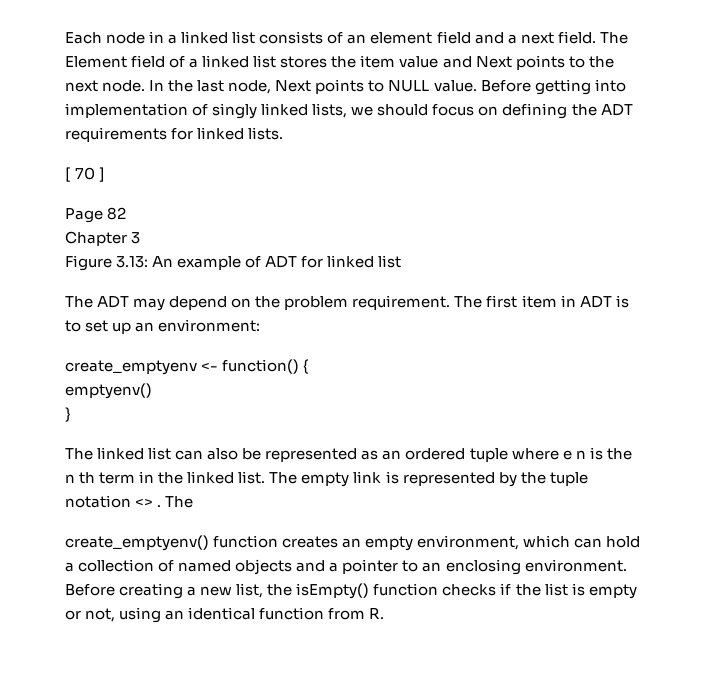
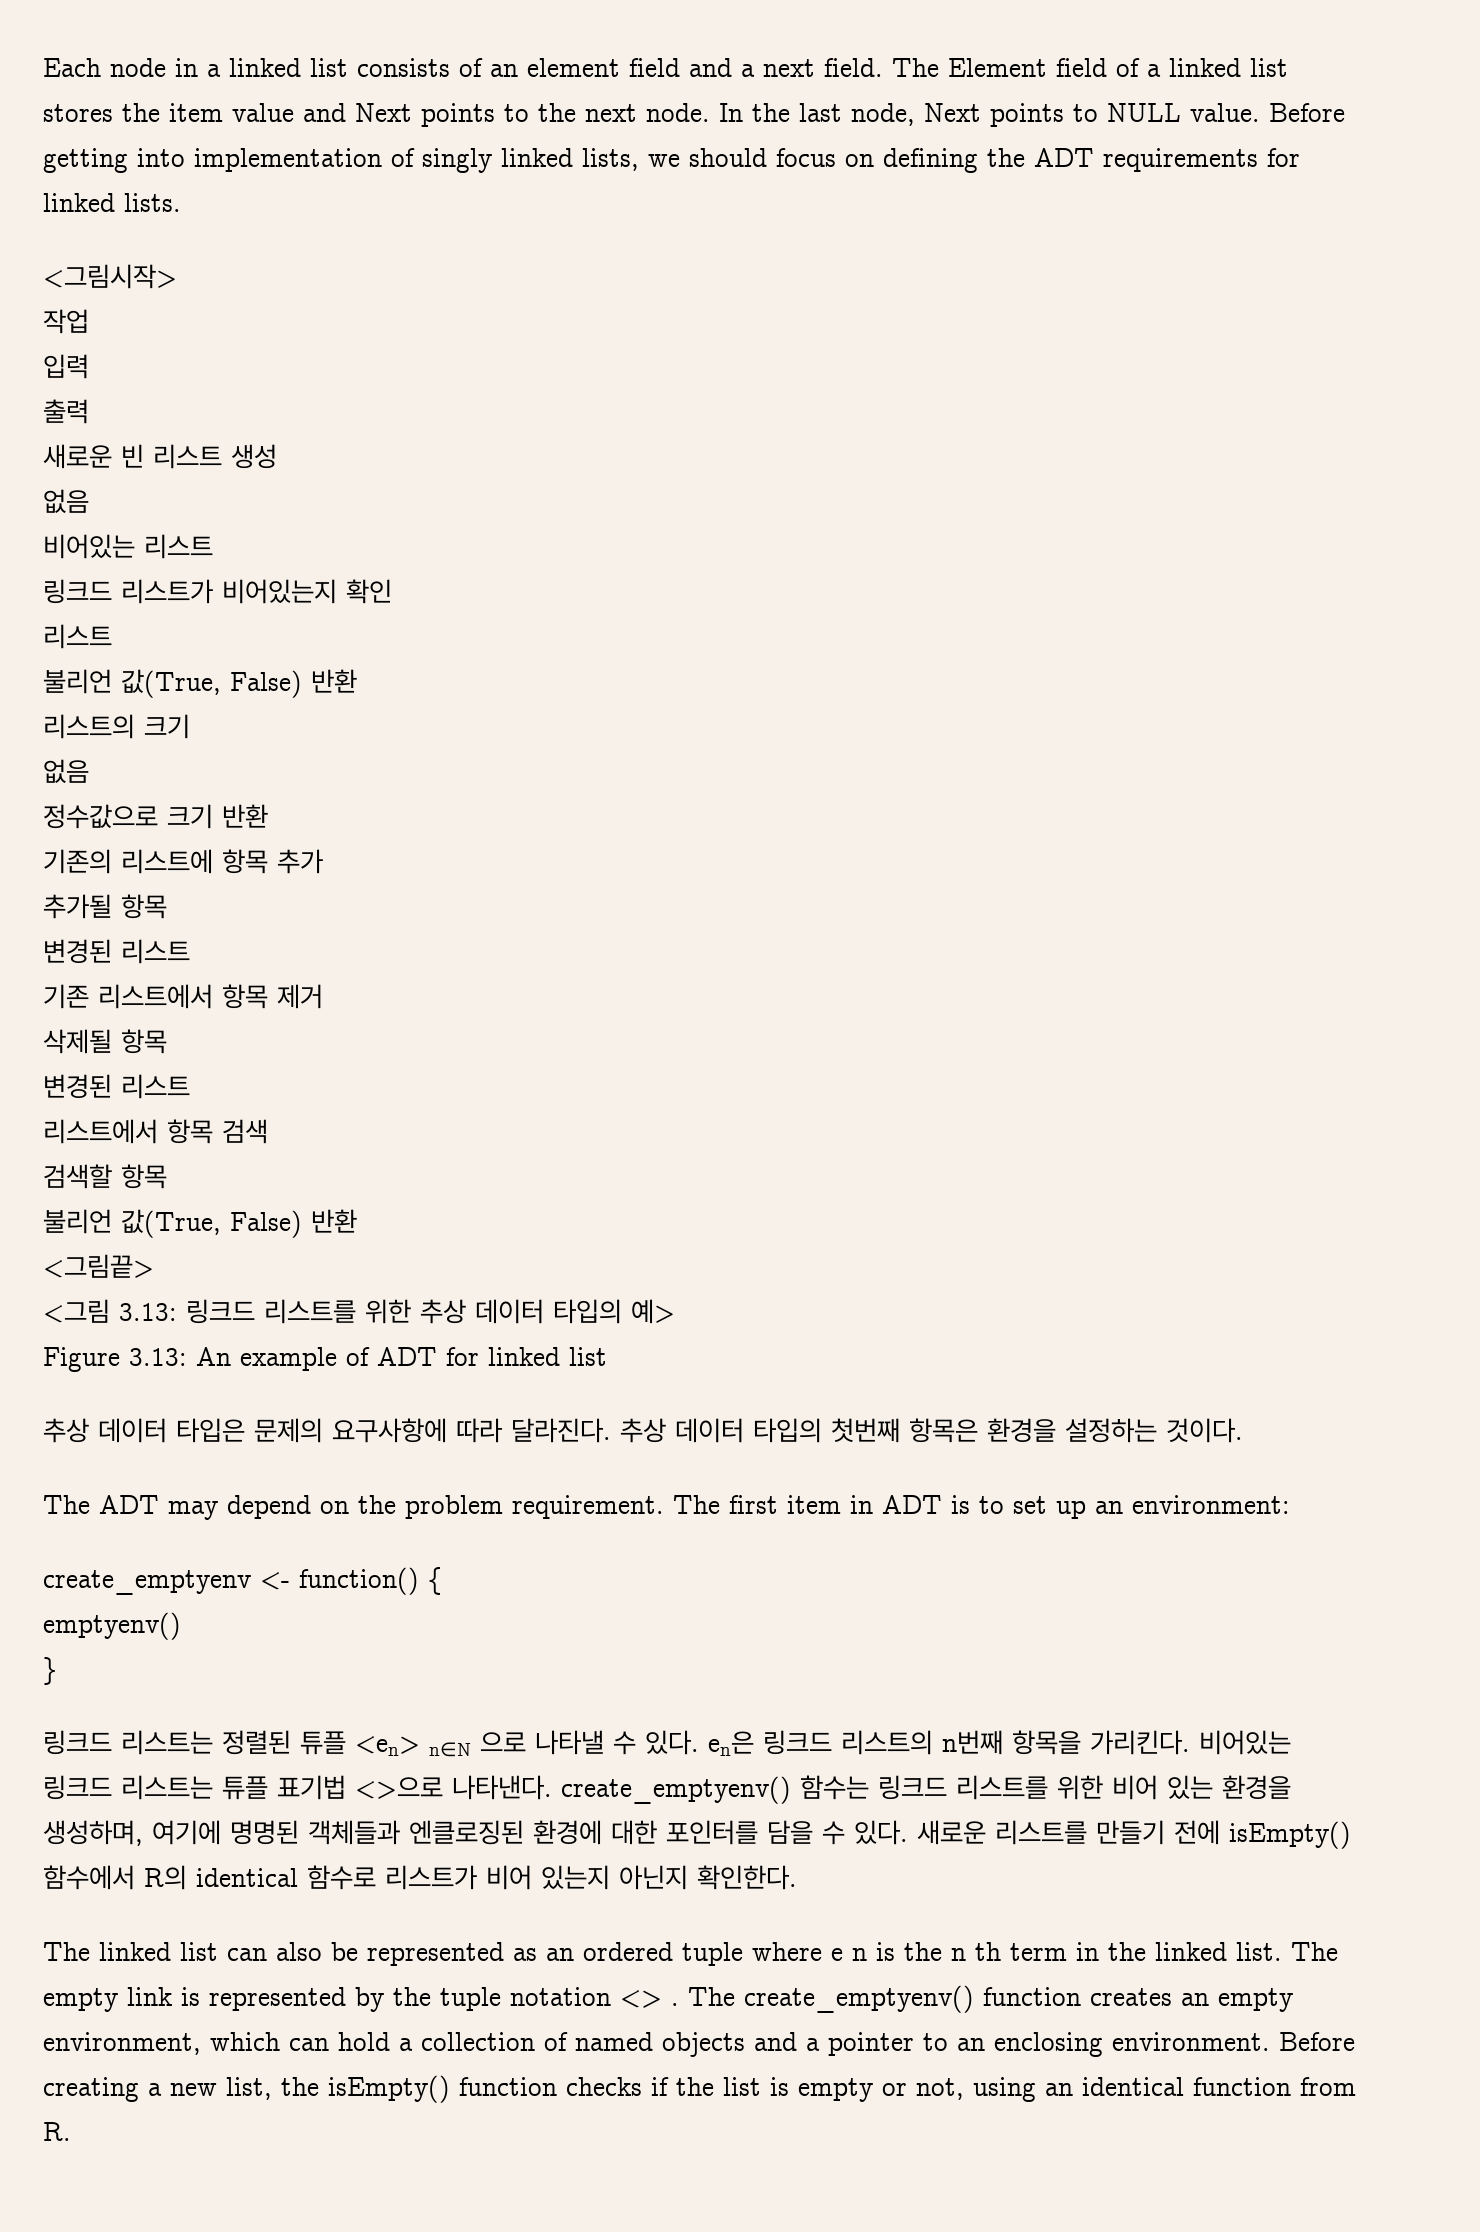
[65,167,106,182] [65,207,127,223] [65,231,141,246] [ 70 ] // Page 82 // Chapter 3 -> [43,264,177,289] [43,309,89,334] [43,354,89,379] [43,399,89,424] [43,444,277,469] [43,489,89,514] [43,534,213,559] [43,579,392,604] [43,624,112,649] [43,669,357,698] [43,714,190,739] [43,759,89,784] [43,804,268,829] [43,849,323,874] [43,894,167,919] [43,939,190,964] [43,984,323,1009] [43,1029,167,1054] [43,1074,190,1099] [43,1119,268,1144] [43,1164,167,1189] [43,1209,357,1238] [43,1254,154,1278] [43,1299,675,1324] <그림시작> // 작업 // 입력 // 출력 // 새로운 빈 리스트 생성 // 없음 // 비어있는 리스트 // 링크드 리스트가 비어있는지 확인 // 리스트 // 불리언 값(True, False) 반환 // 리스트의 크기 // 없음 // 정수값으로 크기 반환 // 기존의 리스트에 항목 추가 // 추가될 항목 // 변경된 리스트 // 기존 리스트에서 항목 제거 // 삭제될 항목 // 변경된 리스트 // 리스트에서 항목 검색 // 검색할 항목 // 불리언 값(True, False) 반환 // <그림끝> // <그림 3.13: 링크드 리스트를 위한 추상 데이터 타입의 예>
(402, 261) none -> [43,1418,1243,1443] // 추상 데이터 타입은 문제의 요구사항에 따라 달라진다. 추상 데이터 타입의 첫번째 항목은 환경을 설정하는 것이다.
(71, 414) none -> [43,1730,1291,1757] [43,1775,1291,1804] [43,1820,1351,1849] [43,1865,797,1890] // 링크드 리스트는 정렬된 튜플 <en> n∈N 으로 나타낼 수 있다. en은 링크드 리스트의 n번째 항목을 가리킨다. 비어있는 링크드 리스트는 튜플 표기법 <>으로 나타낸다. create_emptyenv() 함수는 링크드 리스트를 위한 비어 있는 환경을 생성하며, 여기에 명명된 객체들과 엔클로징된 환경에 대한 포인터를 담을 수 있다. 새로운 리스트를 만들기 전에 isEmpty() 함수에서 R의 identical 함수로 리스트가 비어 있는지 아닌지 확인한다.
(194, 502) // -> (735, 1996) none

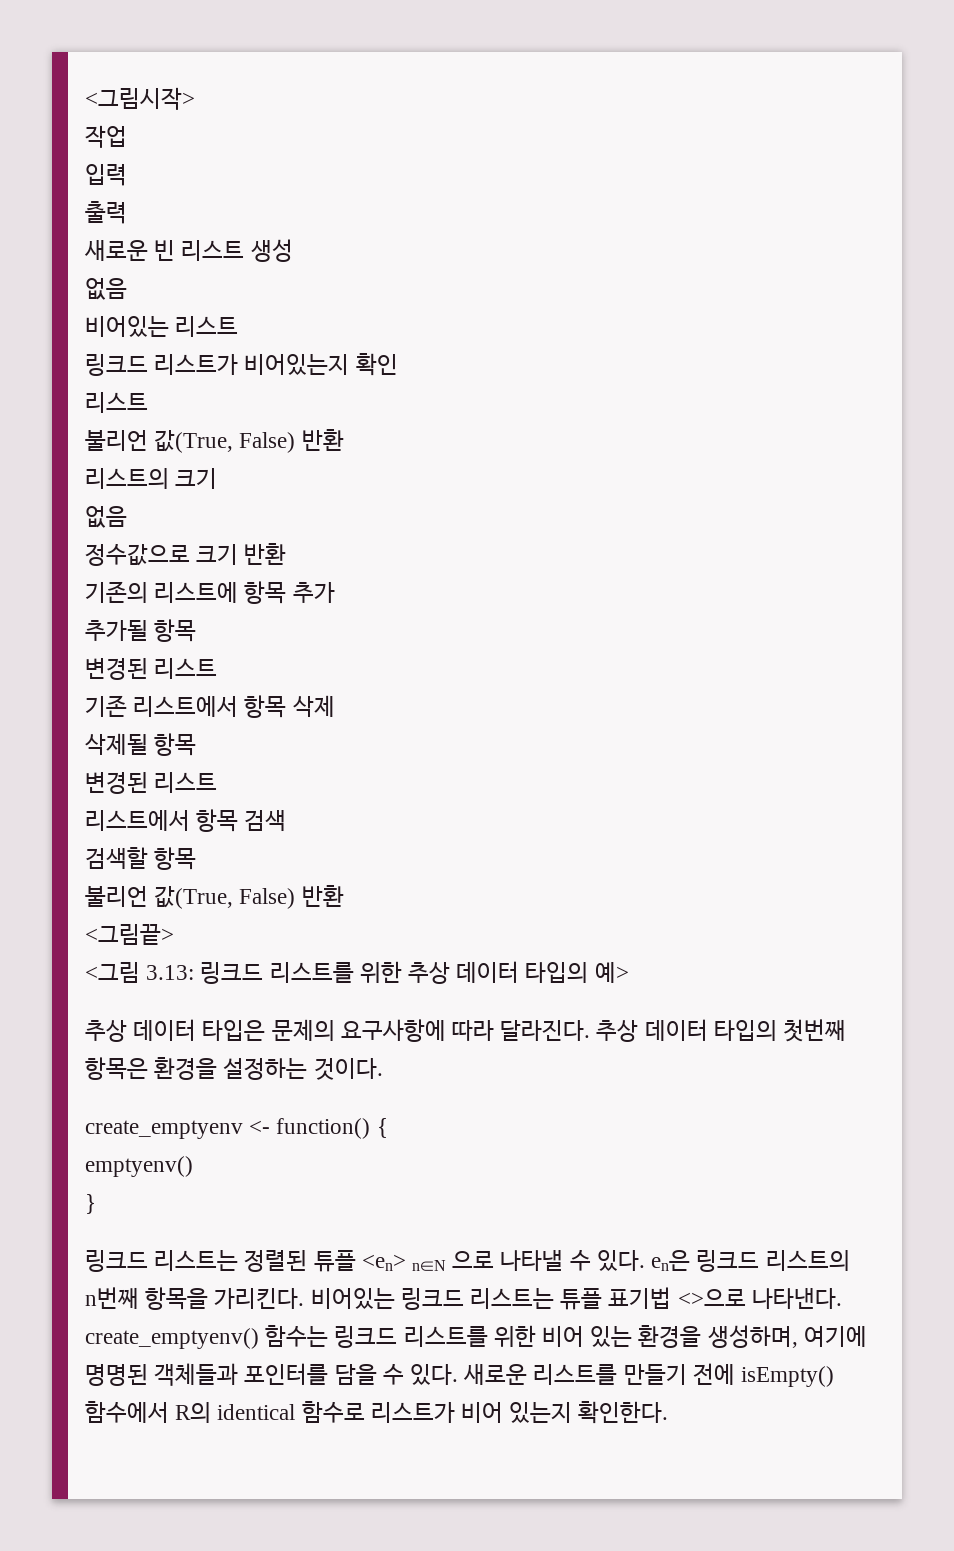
[43,58,1288,77] [43,103,1345,127] [43,148,1300,173] [43,193,181,212] Each node in a linked list consists of an element field and a next field. The Element field of a linked list stores the item value and Next points to the next node. In the last node, Next points to NULL value. Before getting into implementation of singly linked lists, we should focus on defining the ADT requirements for linked lists. // -> (85, 98) none
[277,984,323,1009] 제거 -> [292,695,335,717] 삭제
[43,1347,607,1372] // Figure 3.13: An example of ADT for linked list -> (629, 972) none
[43,1495,1290,1520] // The ADT may depend on the problem requirement. The first item in ADT is to set up an environment: -> (383, 1069) none
[409,1820,657,1845] 엔클로징된 환경에 대한 -> (239, 1374) none
[619,1865,688,1890] 아닌지 -> (573, 1412) none
[43,1942,1338,1966] [43,1985,1293,2013] [43,2032,1355,2057] [43,2075,1356,2103] [43,2122,71,2141] // The linked list can also be represented as an ordered tuple where e n is the n th term in the linked list. The empty link is represented by the tuple notation <> . The create_emptyenv() function creates an empty environment, which can hold a collection of named objects and a pointer to an enclosing environment. Before creating a new list, the isEmpty() function checks if the list is empty or not, using an identical function from R. -> (669, 1412) none

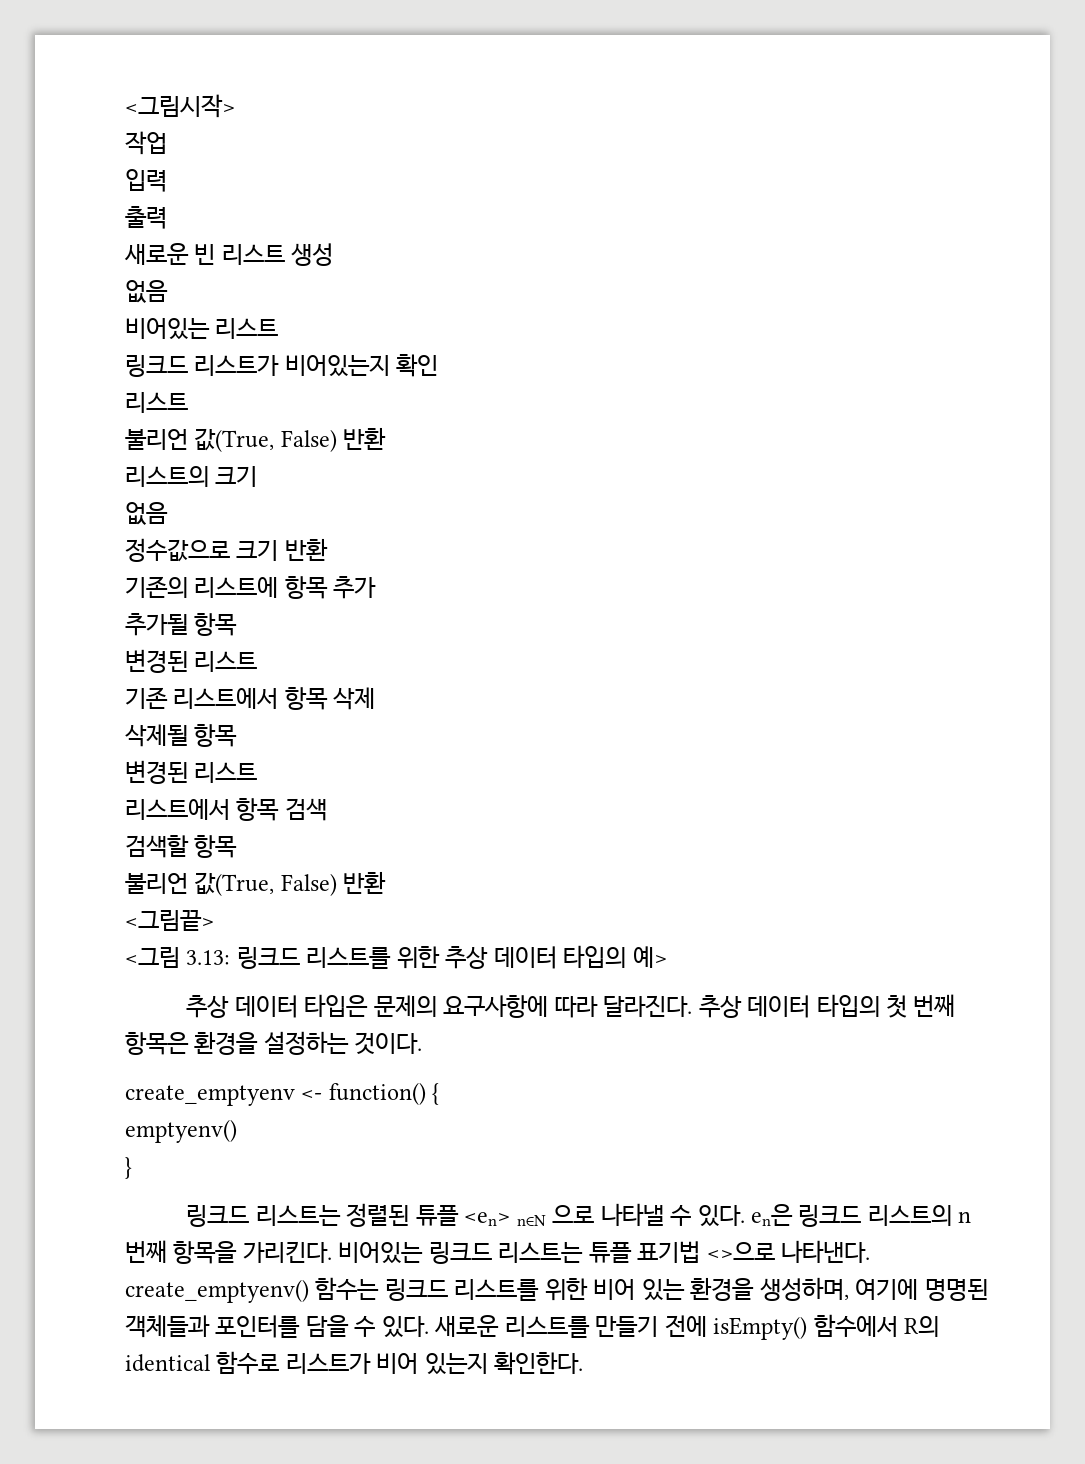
[783,1019,847,1042] 첫번째 -> [886,994,956,1018] 첫 번째
[85,1287,139,1309] n번째 -> [958,1211,972,1223] [125,1240,167,1263] n 번째

